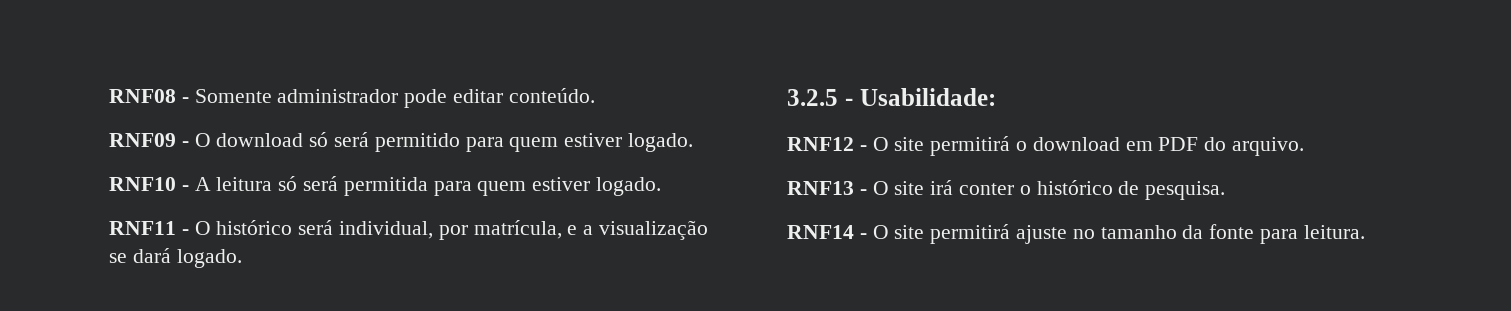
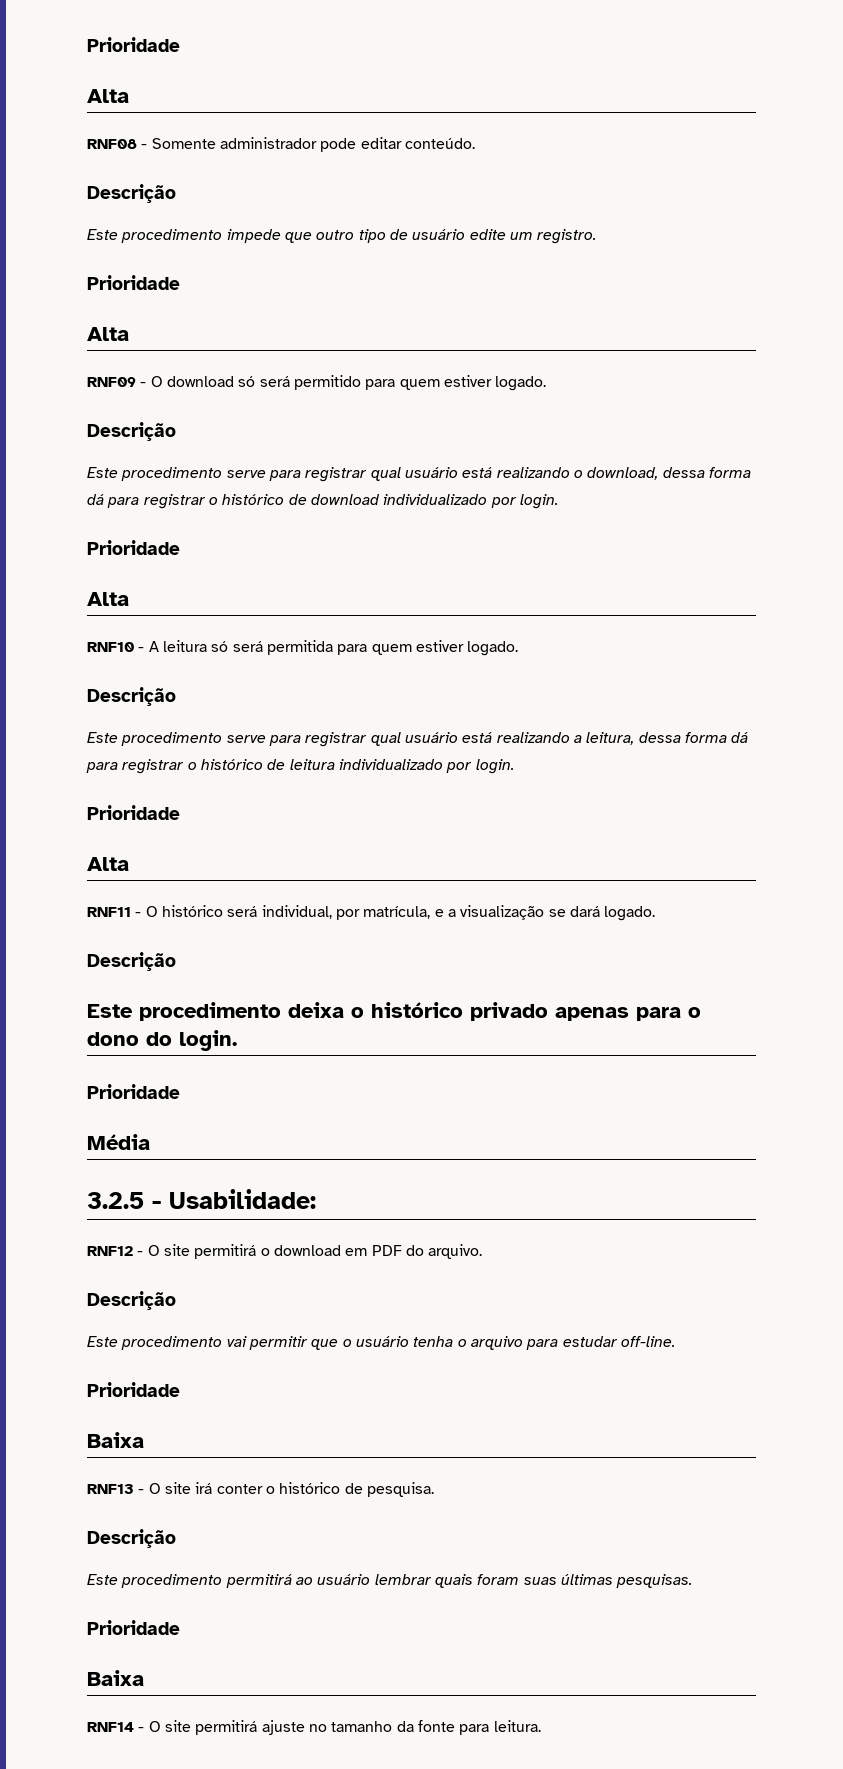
(109, 96) none -> [87,37,180,52] [87,89,129,103] Prioridade // Alta //
(595, 95) none -> [87,184,176,203] [87,229,597,244] [87,275,180,290] [87,327,129,341] // Descrição // Este procedimento impede que outro tipo de usuário edite um registro. // Prioridade // Alta
(694, 142) none -> [87,422,176,441] [87,467,751,482] [87,494,558,509] [87,540,180,555] [87,592,129,606] // Descrição // Este procedimento serve para registrar qual usuário está realizando o download, dessa forma dá para registrar o histórico de download individualizado por login. // Prioridade // Alta
(662, 186) none -> [87,687,176,706] [87,732,749,747] [86,759,514,774] [87,805,180,820] [87,857,129,871] // Descrição // Este procedimento serve para registrar qual usuário está realizando a leitura, dessa forma dá para registrar o histórico de leitura individualizado por login. // Prioridade // Alta
(242, 258) none -> [87,952,176,971] [87,1002,701,1021] [87,1030,237,1051] [87,1084,180,1099] [87,1134,150,1150] // Descrição // Este procedimento deixa o histórico privado apenas para o dono do login. // Prioridade // Média
(1305, 146) none -> [87,1291,176,1310] [87,1336,675,1350] [87,1382,180,1397] [87,1432,144,1448] // Descrição // Este procedimento vai permitir que o usuário tenha o arquivo para estudar off-line. // Prioridade // Baixa
(1226, 190) none -> [87,1529,176,1548] [87,1574,693,1588] [87,1620,180,1635] [87,1670,144,1686] // Descrição // Este procedimento permitirá ao usuário lembrar quais foram suas últimas pesquisas. // Prioridade // Baixa

